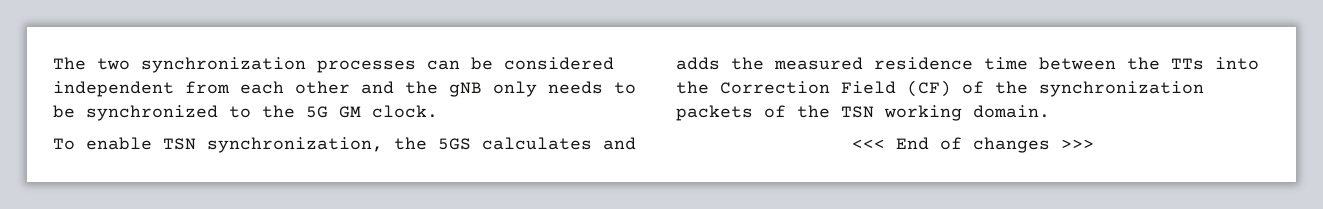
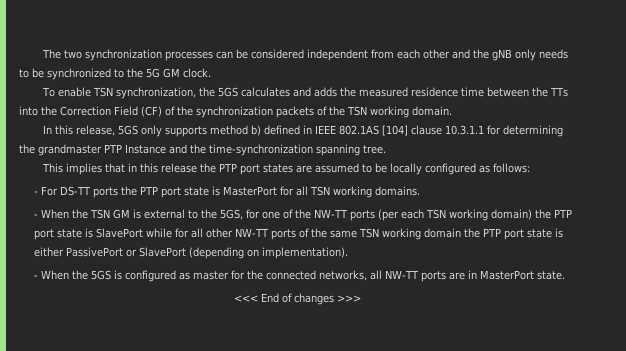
(1050, 111) none -> [43,125,564,137] [19,144,386,156] [42,163,531,175] [33,186,420,198] [33,209,572,221] [33,228,563,240] [33,247,348,259] [33,270,565,282] // In this release, 5GS only supports method b) defined in IEEE 802.1AS [104] clause 10.3.1.1 for determining the grandmaster PTP Instance and the time-synchronization spanning tree. // This implies that in this release the PTP port states are assumed to be locally configured as follows: // - For DS-TT ports the PTP port state is MasterPort for all TSN working domains. // - When the TSN GM is external to the 5GS, for one of the NW-TT ports (per each TSN working domain) the PTP port state is SlavePort while for all other NW-TT ports of the same TSN working domain the PTP port state is either PassivePort or SlavePort (depending on implementation). // - When the 5GS is configured as master for the connected networks, all NW-TT ports are in MasterPort state.

